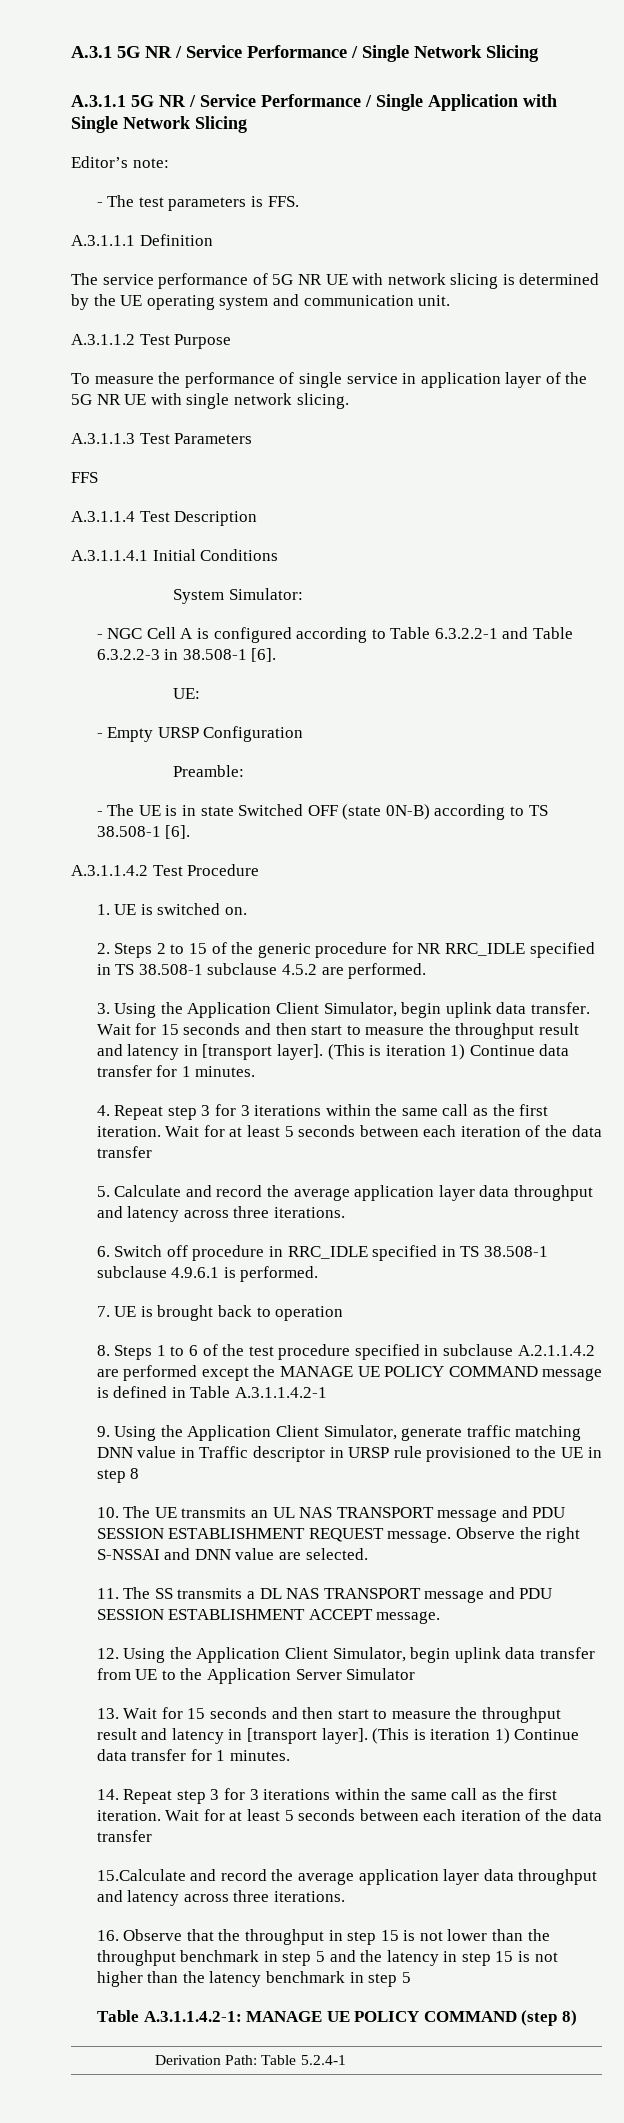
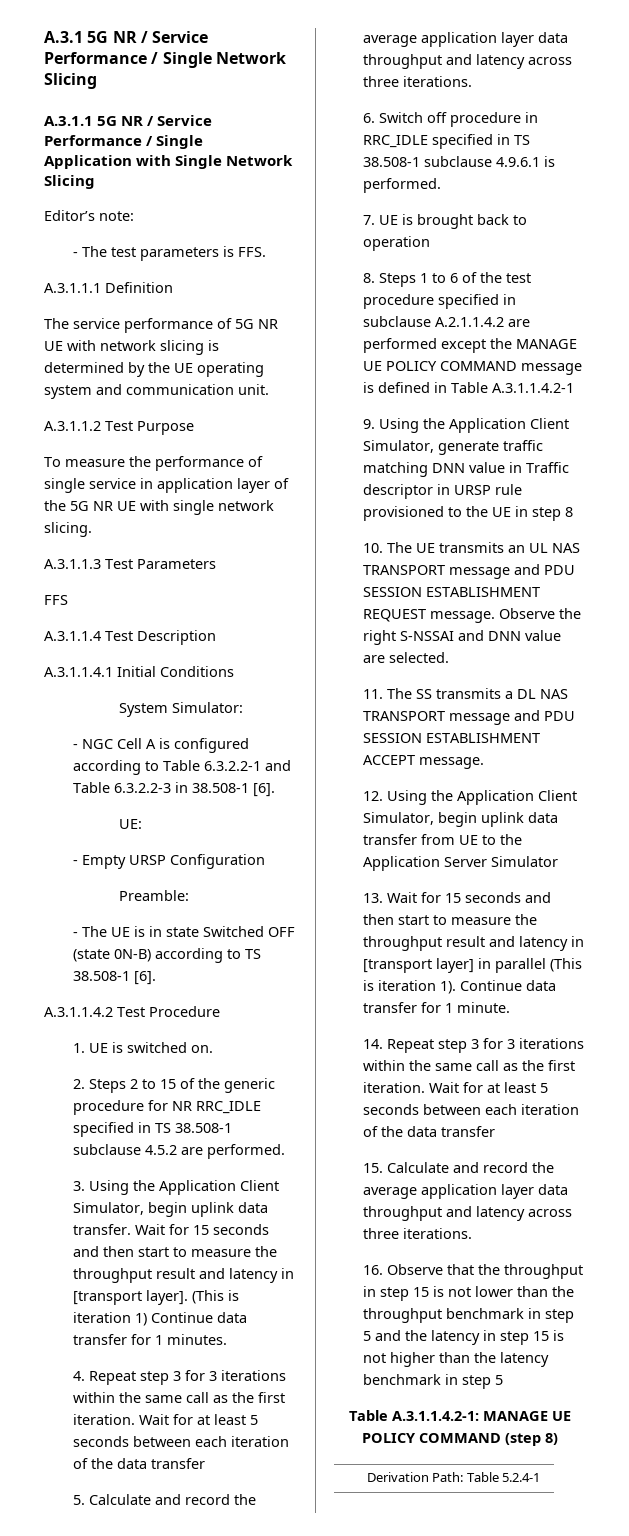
[321,1728,580,1744] [96,1749,290,1761] layer]. (This is iteration 1) Continue data transfer for 1 minutes. -> [435,958,582,973] [362,980,556,994] [362,1002,510,1013] layer] in parallel (This is iteration 1). Continue data transfer for 1 minute.
[96,1869,186,1881] 15.Calculate -> [362,1162,449,1173] 15. Calculate

